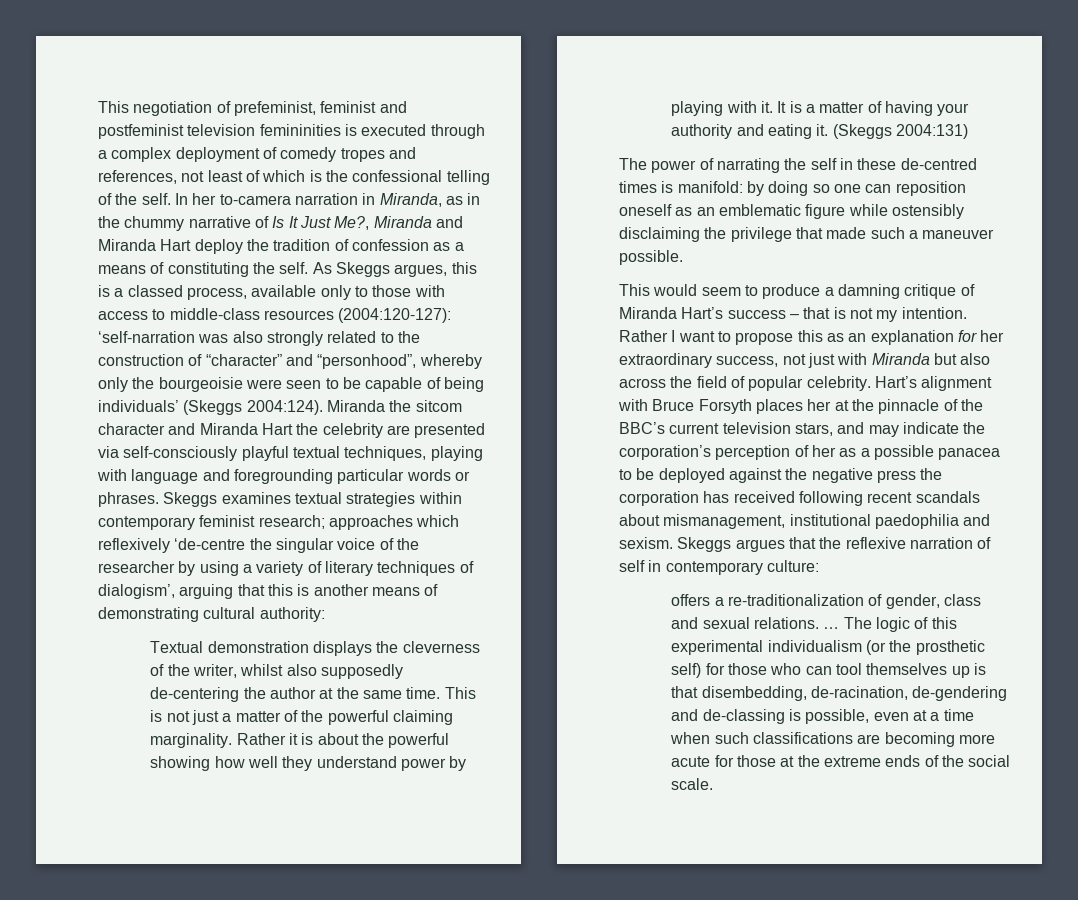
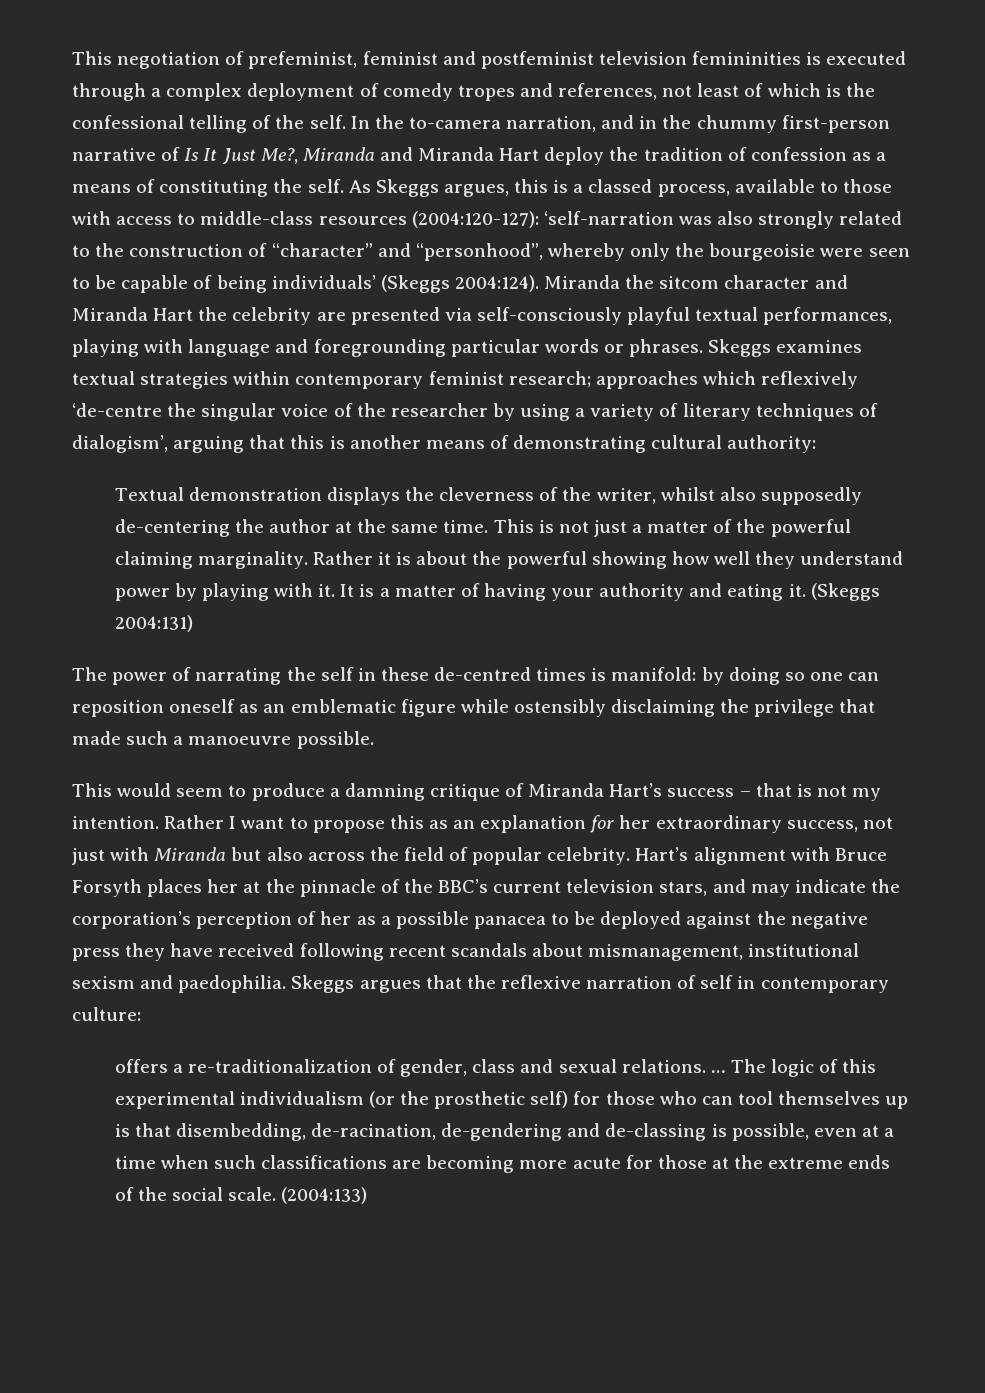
[192,193,463,207] her to-camera narration in Miranda, as -> [374,115,635,132] the to-camera narration, and
(185, 223) none -> [781,115,890,133] first-person
[320,285,351,300] only -> (815, 186) none
[344,446,427,461] techniques, -> [763,307,893,325] performances,
[922,229,995,239] maneuver -> [188,736,292,745] manoeuvre
[920,468,943,480] [619,491,730,506] the corporation has -> [125,943,214,961] they have
[874,514,991,529] [619,537,673,549] paedophilia and sexism. -> [72,975,287,993] sexism and paedophilia.
(714, 784) none -> [281,1187,368,1204] (2004:133)

